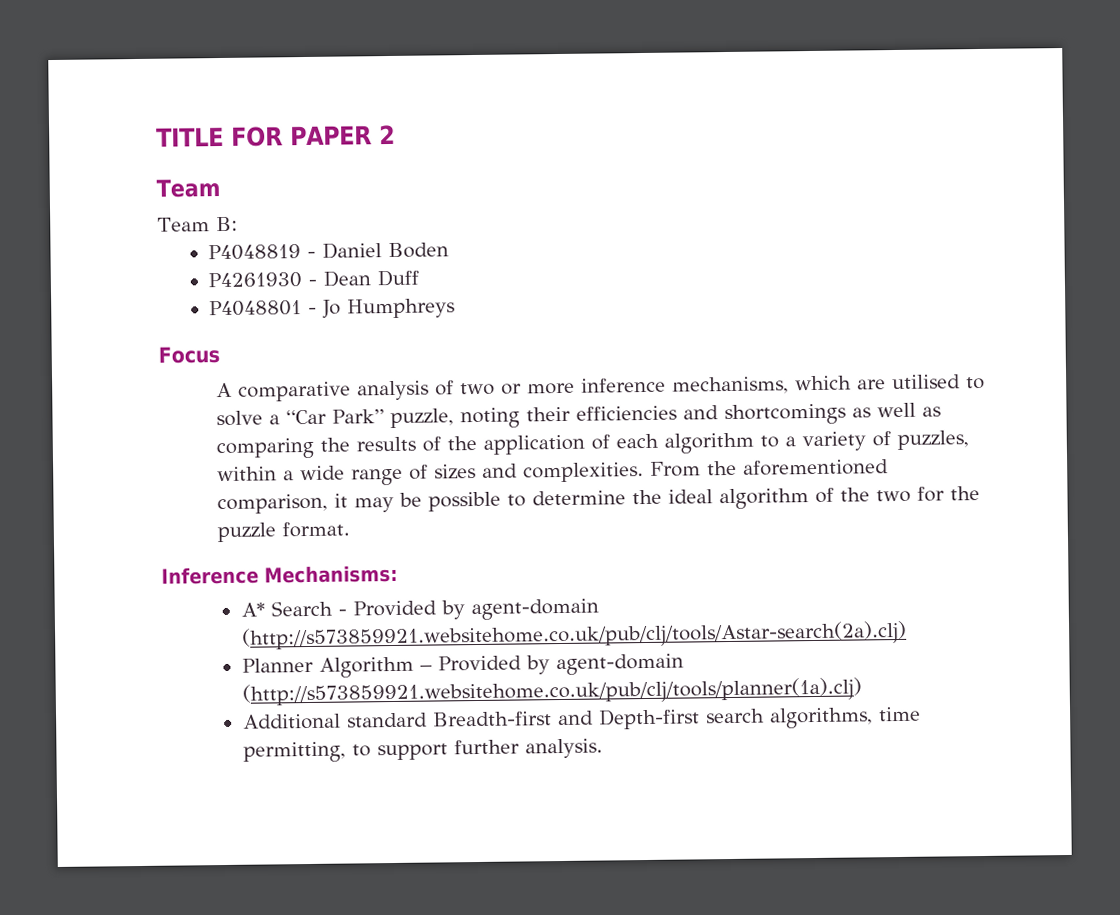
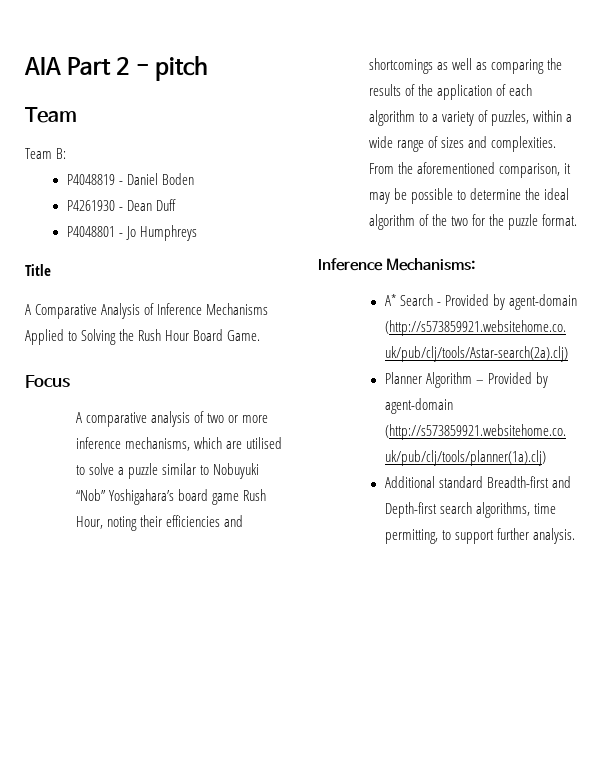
[156,125,372,147] TITLE FOR PAPER -> [24,57,112,75] AIA Part
(396, 134) none -> [135,56,208,81] - pitch
(456, 308) none -> [25,264,51,276] [25,303,269,319] [25,329,261,345] // Title // A Comparative Analysis of Inference Mechanisms Applied to Solving the Rush Hour Board Game.
[286,408,455,429] “Car Park” puzzle, -> [127,463,259,479] [75,489,266,505] [75,516,103,529] puzzle similar to Nobuyuki “Nob” Yoshigahara’s board game Rush Hour,

